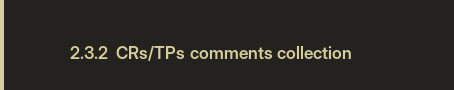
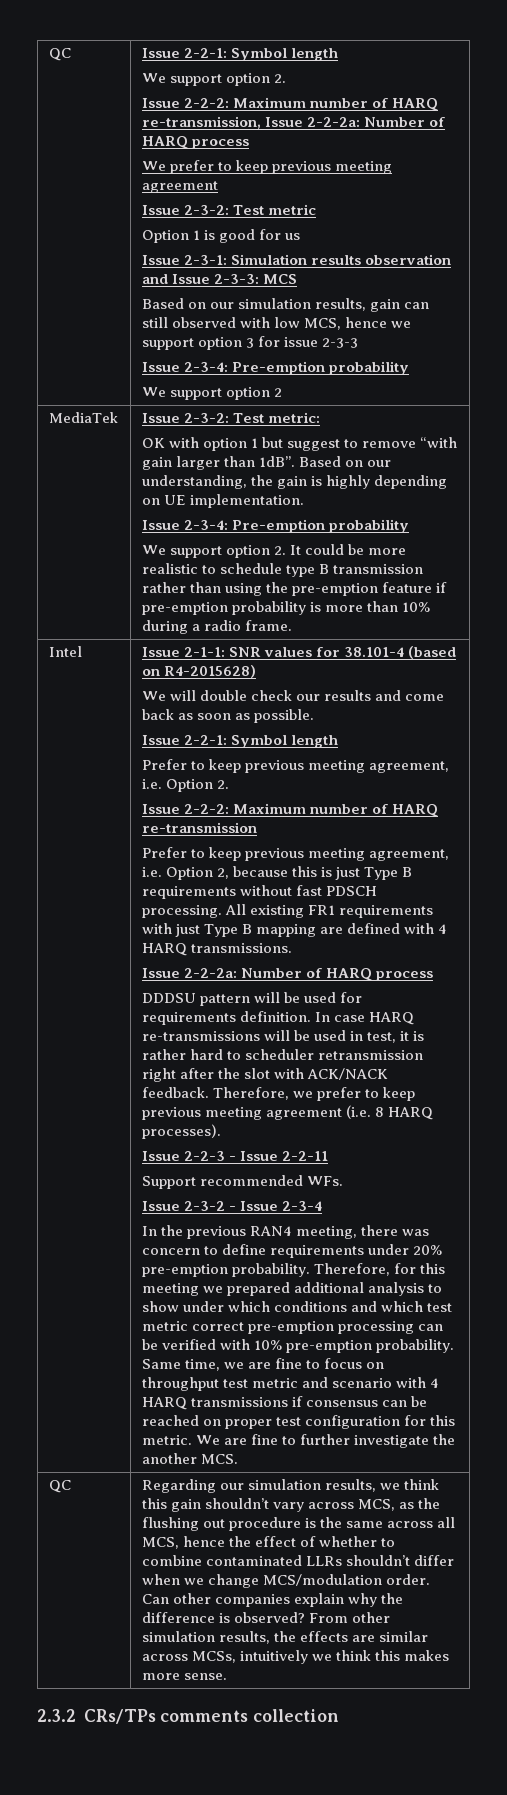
(70, 52) none -> [48,48,71,61] [141,48,338,61] [141,73,286,86] [141,97,438,111] [141,116,445,129] [141,136,249,149] [141,160,392,174] [141,181,218,193] [141,204,316,215] [141,229,300,243] [141,254,451,265] [141,274,297,284] [141,298,429,312] [141,317,411,330] [141,336,358,350] [141,361,409,375] [141,387,282,400] [48,412,118,423] [141,412,320,423] [141,437,457,451] [141,456,391,470] [141,475,447,489] [141,494,304,508] [141,519,409,533] [141,544,406,558] [141,563,423,577] [141,582,447,596] [141,601,430,615] [141,620,292,634] [48,646,82,657] [141,646,456,659] [141,665,256,678] [141,690,444,701] [141,709,314,723] [141,735,338,748] [141,759,449,773] [141,779,229,792] [141,803,438,817] [141,822,257,833] [141,847,449,861] [141,866,412,880] [141,885,377,899] [141,904,433,918] [141,923,447,937] [141,943,292,956] [141,968,433,981] [141,992,362,1006] [141,1011,414,1025] [141,1030,424,1043] [141,1049,423,1060] [141,1068,388,1082] [141,1087,415,1101] [141,1105,433,1120] [141,1124,221,1139] [141,1151,328,1161] [141,1175,343,1189] [141,1201,322,1211] [141,1225,429,1239] [141,1244,442,1258] [141,1263,445,1277] [141,1282,442,1296] [141,1301,452,1312] [141,1321,443,1334] [141,1339,454,1353] [141,1358,384,1371] [141,1377,439,1391] [141,1396,427,1410] [141,1415,455,1429] [141,1434,455,1448] [141,1453,238,1464] [48,1480,71,1493] [141,1479,439,1493] [141,1498,440,1512] [141,1517,455,1531] [141,1536,395,1549] [141,1555,454,1566] [141,1574,430,1588] [141,1593,403,1607] [141,1612,390,1623] [141,1631,428,1644] [141,1650,449,1664] [141,1673,227,1680] QC | Issue 2-2-1: Symbol length // We support option 2. // Issue 2-2-2: Maximum number of HARQ re-transmission, Issue 2-2-2a: Number of HARQ process // We prefer to keep previous meeting agreement // Issue 2-3-2: Test metric // Option 1 is good for us // Issue 2-3-1: Simulation results observation and Issue 2-3-3: MCS // Based on our simulation results, gain can still observed with low MCS, hence we support option 3 for issue 2-3-3 // Issue 2-3-4: Pre-emption probability // We support option 2 // MediaTek | Issue 2-3-2: Test metric: // OK with option 1 but suggest to remove “with gain larger than 1dB”. Based on our understanding, the gain is highly depending on UE implementation. // Issue 2-3-4: Pre-emption probability // We support option 2. It could be more realistic to schedule type B transmission rather than using the pre-emption feature if pre-emption probability is more than 10% during a radio frame. // Intel | Issue 2-1-1: SNR values for 38.101-4 (based on R4-2015628) // We will double check our results and come back as soon as possible. // Issue 2-2-1: Symbol length // Prefer to keep previous meeting agreement, i.e. Option 2. // Issue 2-2-2: Maximum number of HARQ re-transmission // Prefer to keep previous meeting agreement, i.e. Option 2, because this is just Type B requirements without fast PDSCH processing. All existing FR1 requirements with just Type B mapping are defined with 4 HARQ transmissions. // Issue 2-2-2a: Number of HARQ process // DDDSU pattern will be used for requirements definition. In case HARQ re-transmissions will be used in test, it is rather hard to scheduler retransmission right after the slot with ACK/NACK feedback. Therefore, we prefer to keep previous meeting agreement (i.e. 8 HARQ processes). // Issue 2-2-3 - Issue 2-2-11 // Support recommended WFs. // Issue 2-3-2 - Issue 2-3-4 // In the previous RAN4 meeting, there was concern to define requirements under 20% pre-emption probability. Therefore, for this meeting we prepared additional analysis to show under which conditions and which test metric correct pre-emption processing can be verified with 10% pre-emption probability. Same time, we are fine to focus on throughput test metric and scenario with 4 HARQ transmissions if consensus can be reached on proper test configuration for this metric. We are fine to further investigate the another MCS. // QC | Regarding our simulation results, we think this gain shouldn’t vary across MCS, as the flushing out procedure is the same across all MCS, hence the effect of whether to combine contaminated LLRs shouldn’t differ when we change MCS/modulation order. Can other companies explain why the difference is observed? From other simulation results, the effects are similar across MCSs, intuitively we think this makes more sense. //

